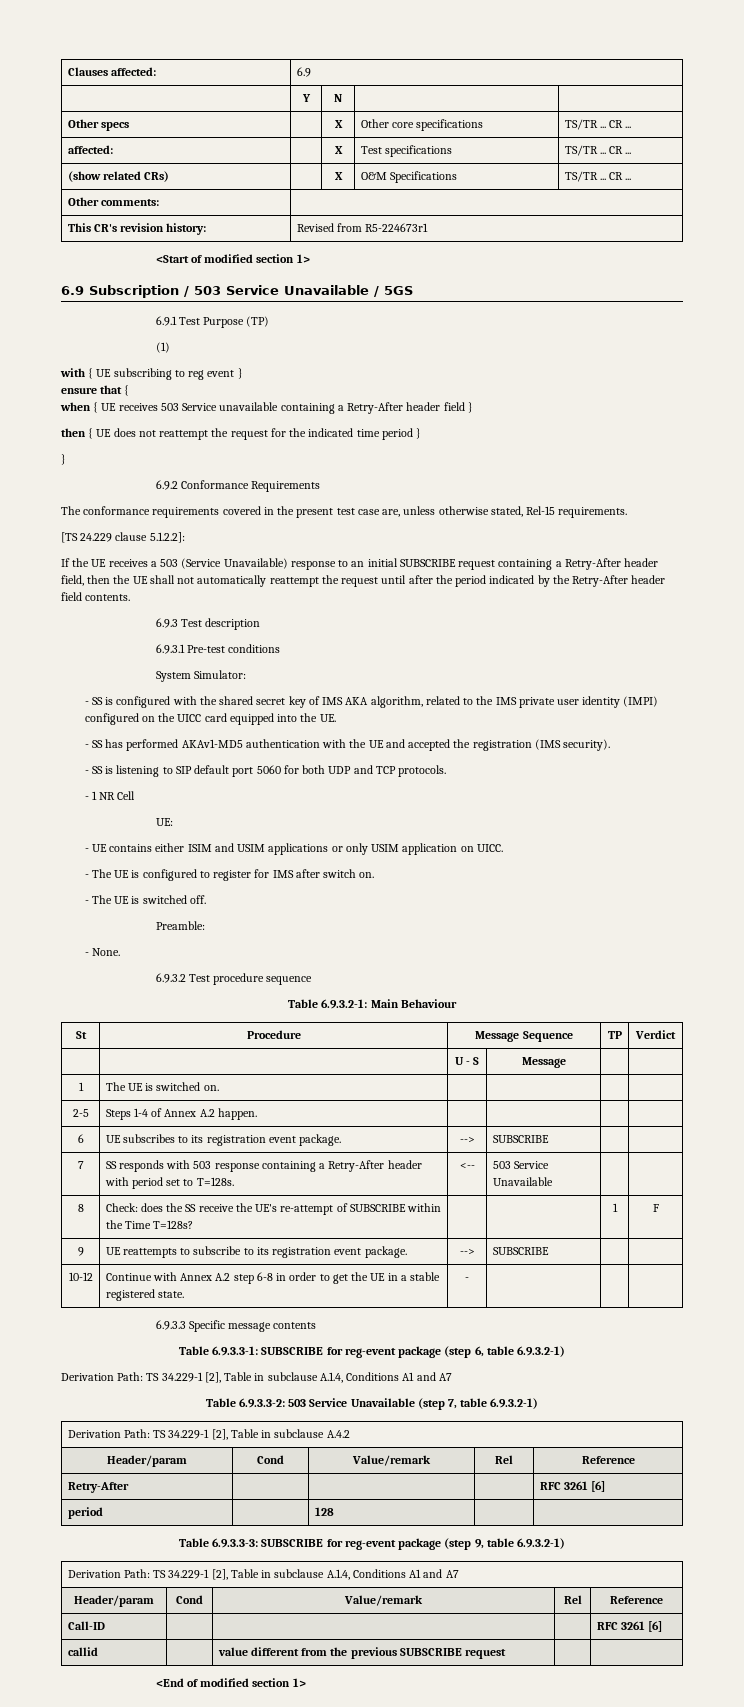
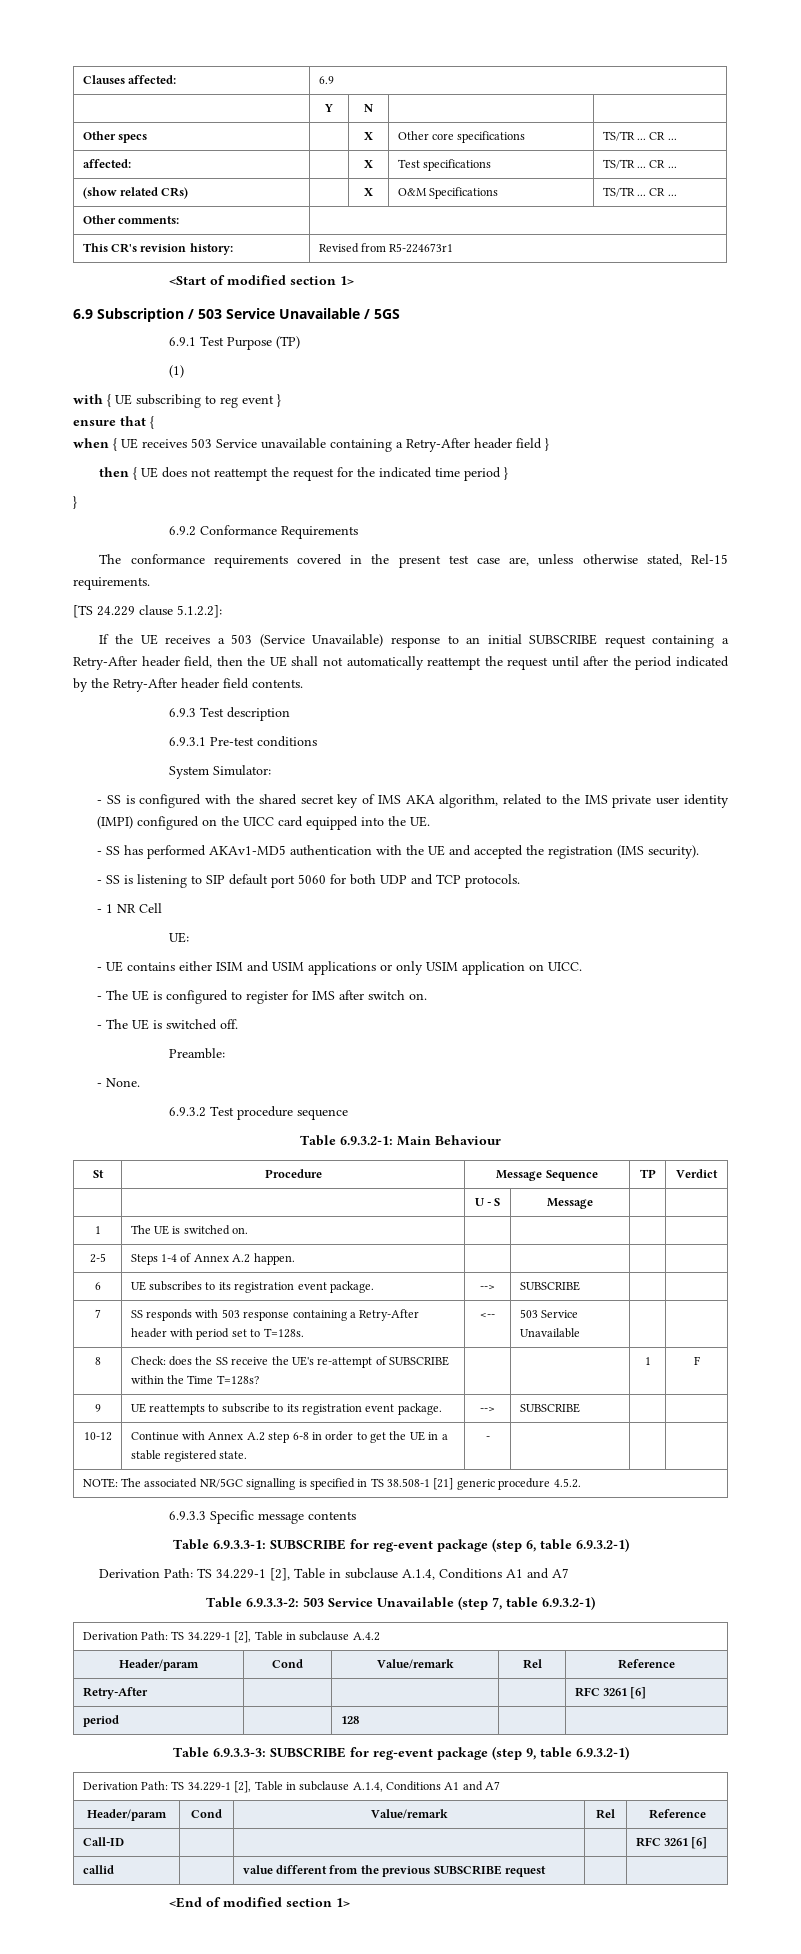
(469, 1279) none -> [82,1478,581,1490] // NOTE: The associated NR/5GC signalling is specified in TS 38.508-1 [21] generic procedure 4.5.2.

